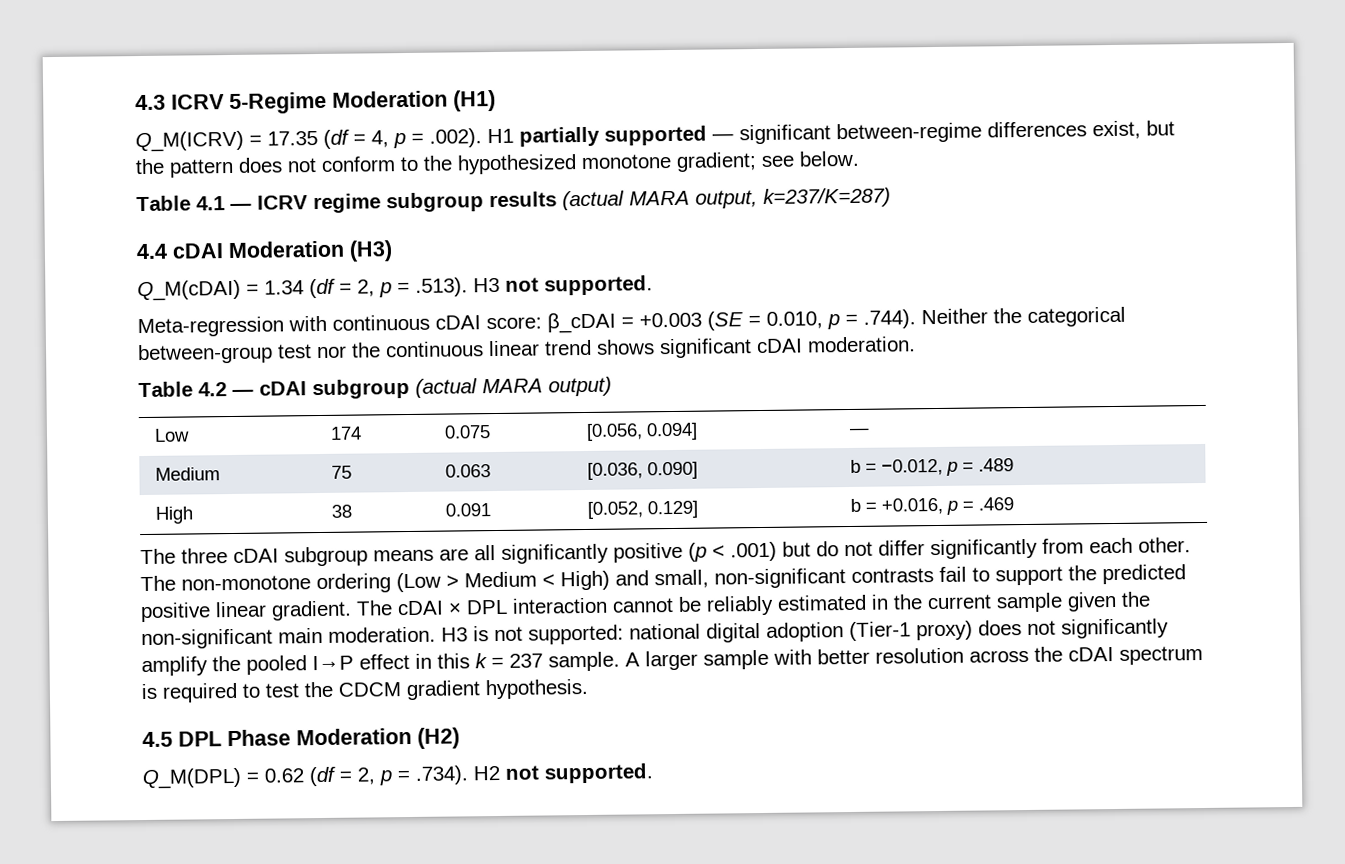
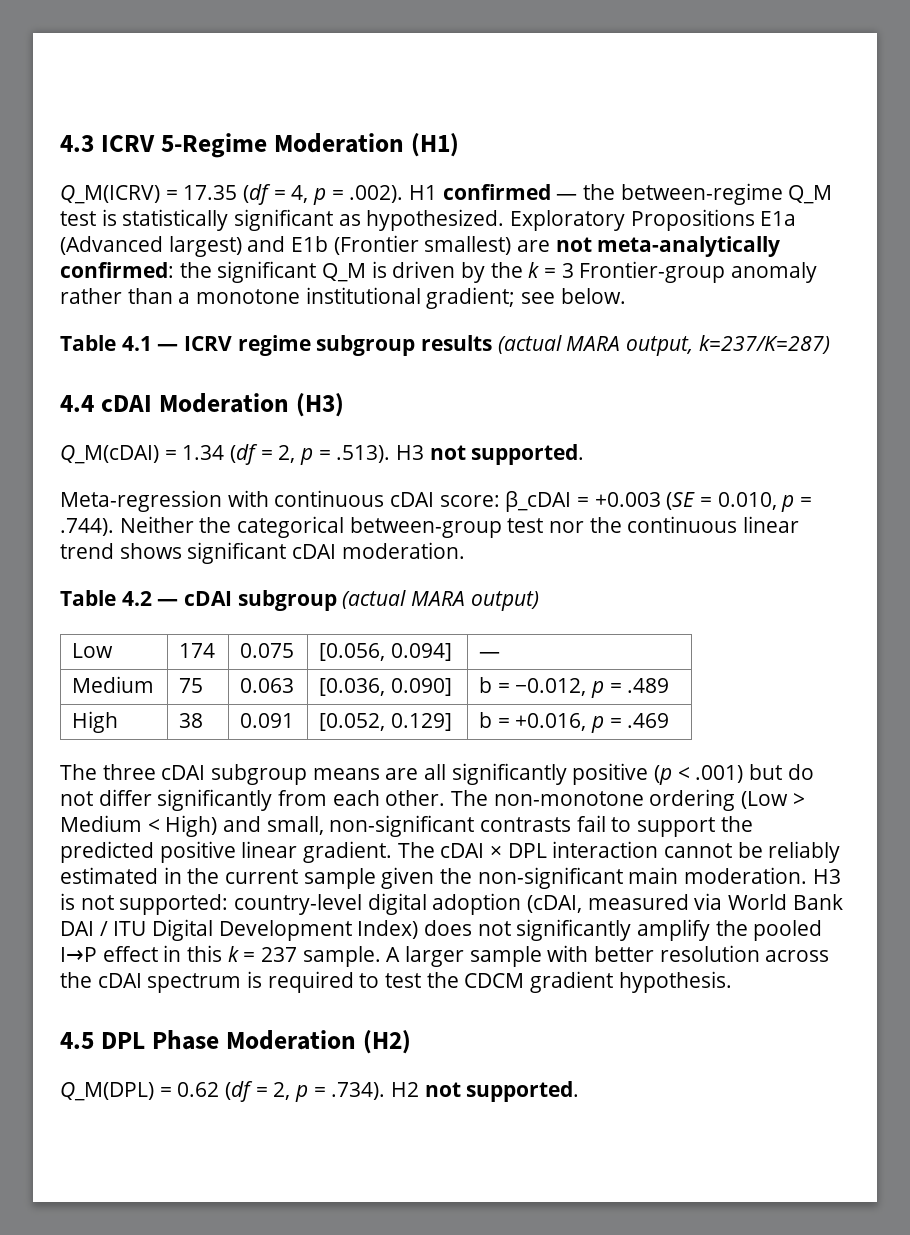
[519,120,1175,147] [135,154,672,178] partially supported — significant between-regime differences exist, but the pattern does not conform to the hypothesized monotone -> [442,183,833,205] [60,209,797,231] [60,235,781,257] [60,261,818,283] [60,287,421,304] confirmed — the between-regime Q_M test is statistically significant as hypothesized. Exploratory Propositions E1a (Advanced largest) and E1b (Frontier smallest) are not meta-analytically confirmed: the significant Q_M is driven by the k = 3 Frontier-group anomaly rather than a monotone institutional
[629,623,701,640] national -> [234,894,363,915] country-level
[849,620,973,642] (Tier-1 proxy) -> [527,893,843,913] [60,919,419,941] (cDAI, measured via World Bank DAI / ITU Digital Development Index)

